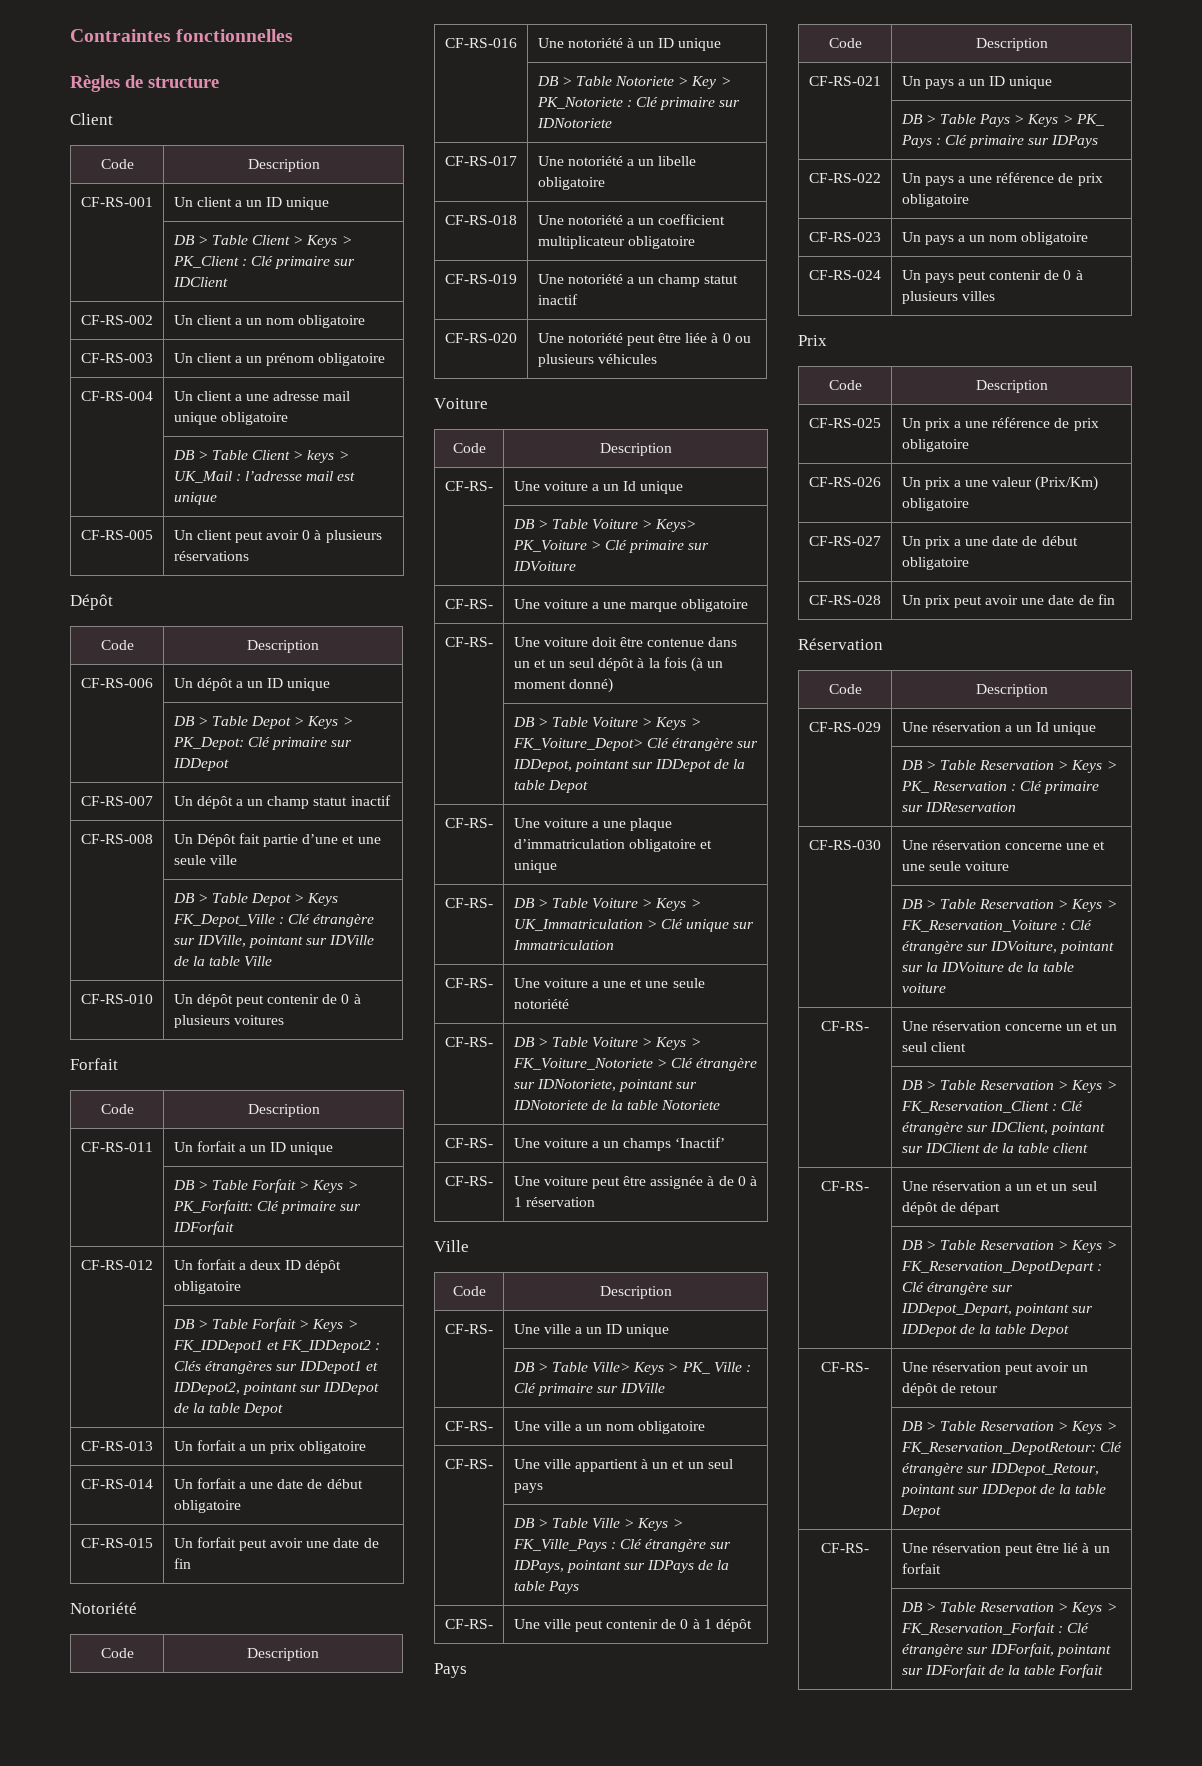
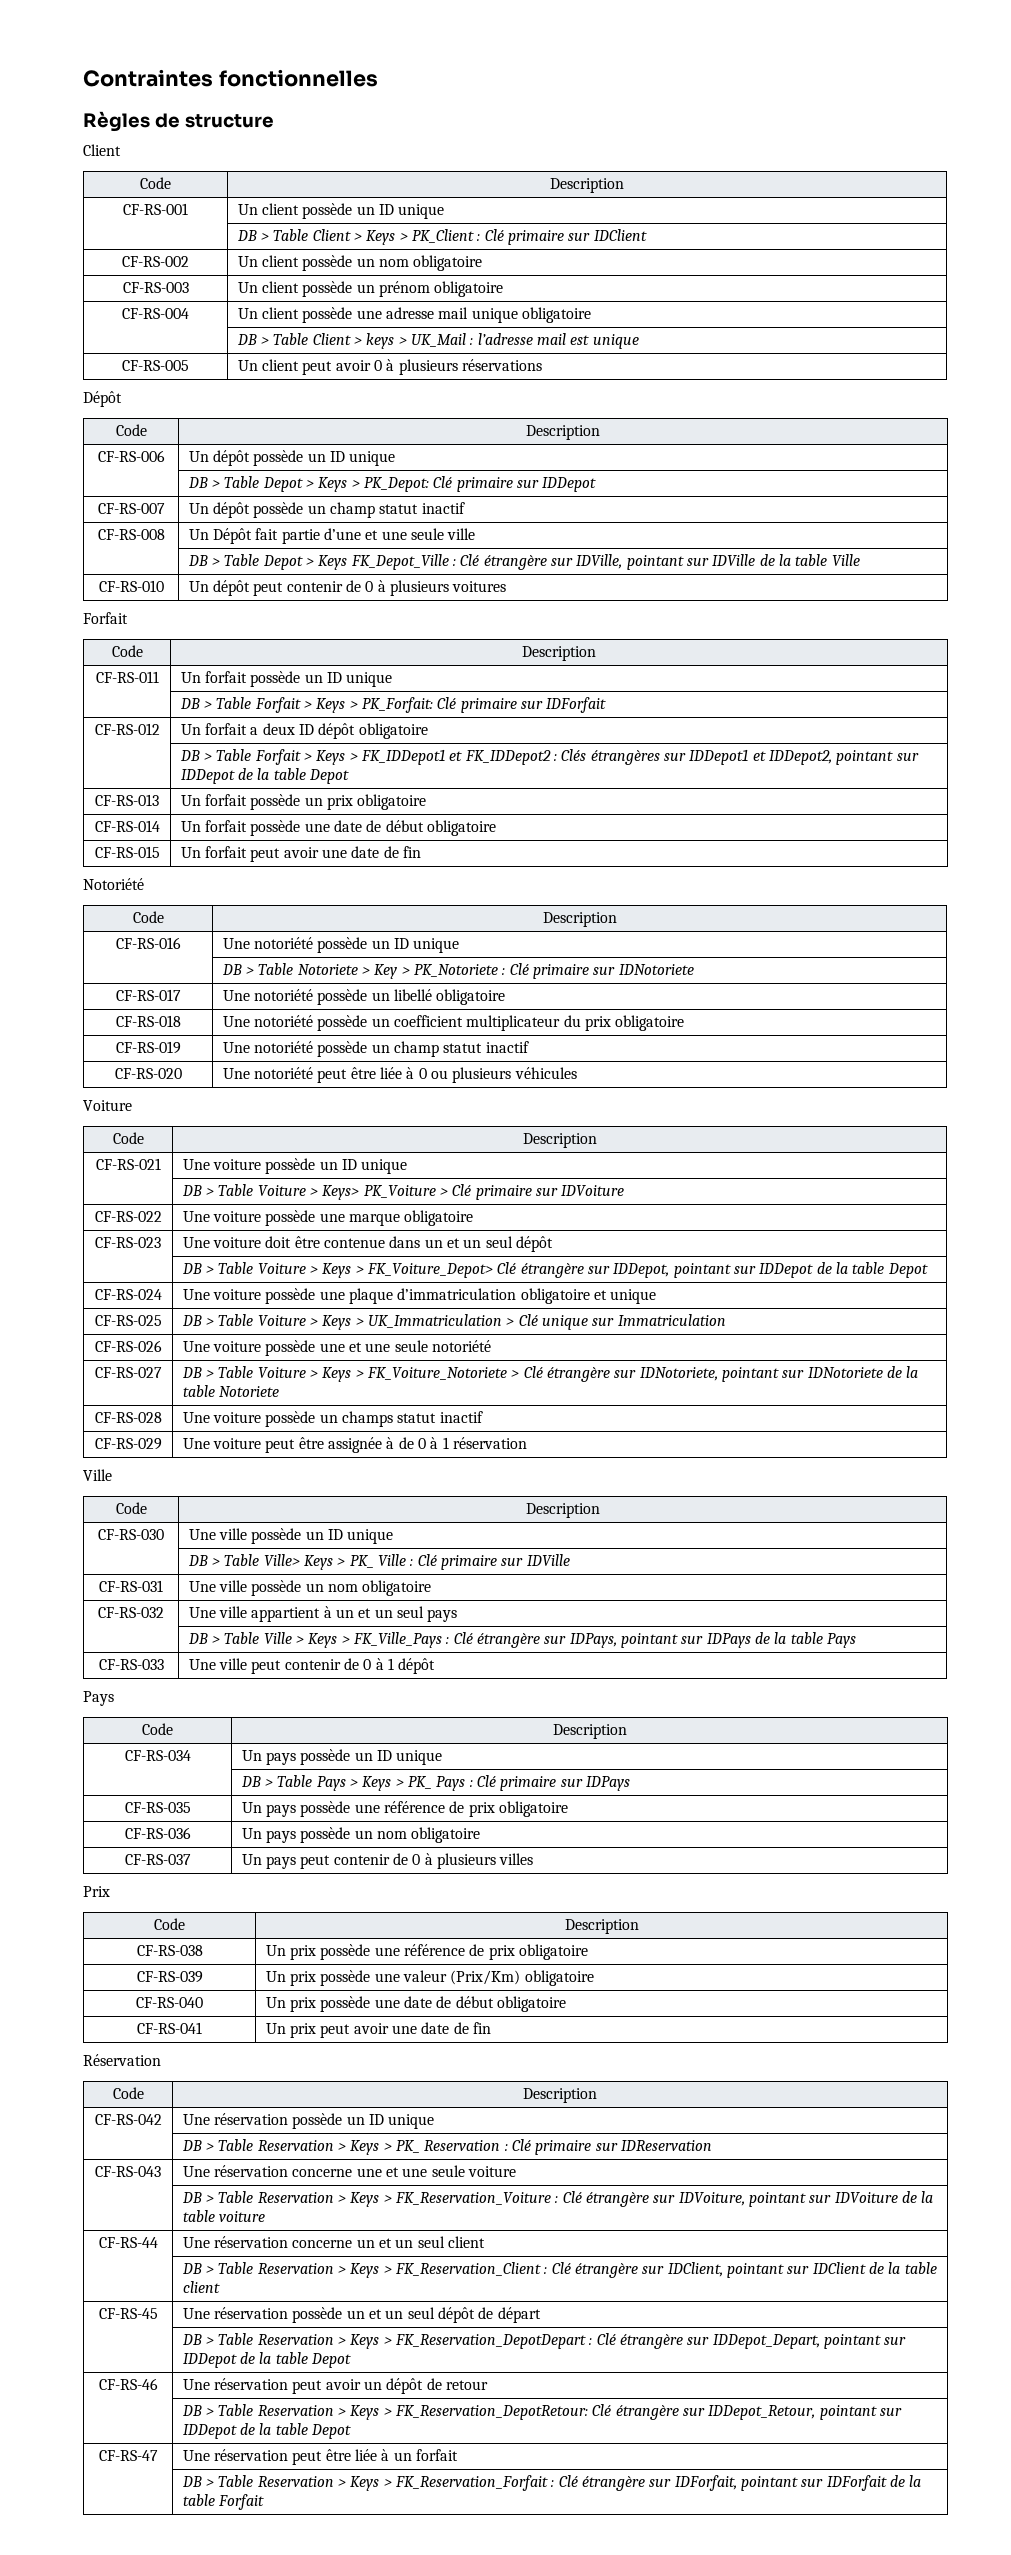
[234,200,242,207] a -> [302,203,353,219] possède
[234,318,242,325] a -> [302,255,353,271] possède
[234,356,242,363] a -> [302,281,353,297] possède
[234,394,242,401] a -> [302,307,353,323] possède
[235,681,243,688] a -> [253,450,304,466] possède
[235,799,243,806] a -> [253,502,304,518] possède
[238,1145,246,1152] a -> [250,671,301,687] possède
[172,1200,253,1214] PK_Forfaitt: -> [361,697,433,713] PK_Forfait:
[238,1444,246,1451] a -> [250,794,301,810] possède
[238,1482,246,1489] a -> [250,820,301,836] possède
[626,38,634,48] à -> [317,937,368,953] possède
[626,156,697,166] a un libelle -> [317,989,433,1005] possède un libellé
[626,218,634,225] a -> [317,1015,368,1031] possède
(625, 242) none -> [563,1015,611,1031] du prix
[626,277,634,284] a -> [317,1041,368,1057] possède
[445,481,493,491] [513,481,637,491] CF-RS- | Une voiture a un Id -> [95,1158,161,1170] [182,1158,358,1174] CF-RS-021 | Une voiture possède un ID
[445,599,493,609] [513,599,599,609] CF-RS- | Une voiture a -> [94,1211,162,1222] [182,1210,316,1226] CF-RS-022 | Une voiture possède
[445,637,493,647] CF-RS- -> [95,1237,161,1248] CF-RS-023
[637,657,724,672] [513,678,613,693] à la fois (à un moment donné) -> (553, 1244) none
[445,818,493,828] [513,818,599,828] CF-RS- | Une voiture a -> [94,1289,162,1300] [182,1288,316,1304] CF-RS-024 | Une voiture possède
[445,898,493,908] CF-RS- -> [94,1315,162,1326] CF-RS-025
[445,978,493,988] [513,978,599,988] CF-RS- | Une voiture a -> [94,1340,162,1352] [182,1340,316,1356] CF-RS-026 | Une voiture possède
[445,1037,493,1047] CF-RS- -> [94,1367,162,1378] CF-RS-027
[445,1138,493,1148] [513,1138,599,1148] CF-RS- | Une voiture a -> [94,1412,162,1423] [182,1411,316,1427] CF-RS-028 | Une voiture possède
[675,1137,726,1148] [445,1176,493,1186] ‘Inactif’ // CF-RS- -> [397,1411,483,1423] [94,1438,162,1450] statut inactif // CF-RS-029
[445,1324,493,1334] [513,1324,582,1334] CF-RS- | Une ville a -> [98,1529,164,1540] [188,1528,302,1544] CF-RS-030 | Une ville possède
[445,1421,493,1431] [513,1421,706,1434] [445,1459,493,1469] CF-RS- | Une ville a un nom obligatoire // CF-RS- -> [99,1580,163,1592] [188,1580,432,1596] [98,1607,164,1618] CF-RS-031 | Une ville possède un nom obligatoire // CF-RS-032
[445,1619,493,1629] CF-RS- -> [98,1659,164,1670] CF-RS-033
[809,76,881,86] [901,76,965,89] CF-RS-021 | Un pays a -> [124,1750,191,1761] [241,1749,351,1765] CF-RS-034 | Un pays possède
[809,173,881,183] [901,172,1103,186] [901,194,969,207] [809,232,881,242] [901,232,1089,245] [809,270,881,280] CF-RS-022 | Un pays a une référence de prix obligatoire // CF-RS-023 | Un pays a un nom obligatoire // CF-RS-024 -> [124,1802,191,1813] [241,1801,568,1817] [124,1827,191,1839] [241,1827,481,1843] [124,1854,191,1865] CF-RS-035 | Un pays possède une référence de prix obligatoire // CF-RS-036 | Un pays possède un nom obligatoire // CF-RS-037
[809,418,881,428] [901,417,1099,431] [901,439,969,452] [809,477,881,487] [901,477,961,490] CF-RS-025 | Un prix a une référence de prix obligatoire // CF-RS-026 | Un prix a -> [136,1945,203,1956] [265,1944,588,1960] [136,1971,203,1983] [265,1970,371,1986] CF-RS-038 | Un prix possède une référence de prix obligatoire // CF-RS-039 | Un prix possède
[809,536,881,546] [901,536,1078,549] [901,557,969,570] [809,595,881,605] CF-RS-027 | Un prix a une date de début obligatoire // CF-RS-028 -> [136,1997,203,2008] [265,1996,566,2012] [137,2022,202,2034] CF-RS-040 | Un prix possède une date de début obligatoire // CF-RS-041
[809,722,881,732] [901,722,1050,732] CF-RS-029 | Une réservation a un Id -> [94,2114,162,2125] [182,2113,385,2129] CF-RS-042 | Une réservation possède un ID
[809,840,881,850] CF-RS-030 -> [95,2166,161,2177] CF-RS-043
[925,962,938,972] la -> (832, 2199) none
[821,1021,869,1031] CF-RS- -> [98,2237,158,2248] CF-RS-44
[821,1181,869,1191] [901,1181,1012,1191] CF-RS- | Une réservation a -> [98,2308,158,2319] [182,2307,343,2323] CF-RS-45 | Une réservation possède
[821,1362,869,1372] CF-RS- -> [98,2378,158,2390] CF-RS-46
[821,1543,869,1553] CF-RS- -> [98,2450,158,2461] CF-RS-47
[1063,1543,1079,1553] lié -> [355,2449,378,2461] liée

